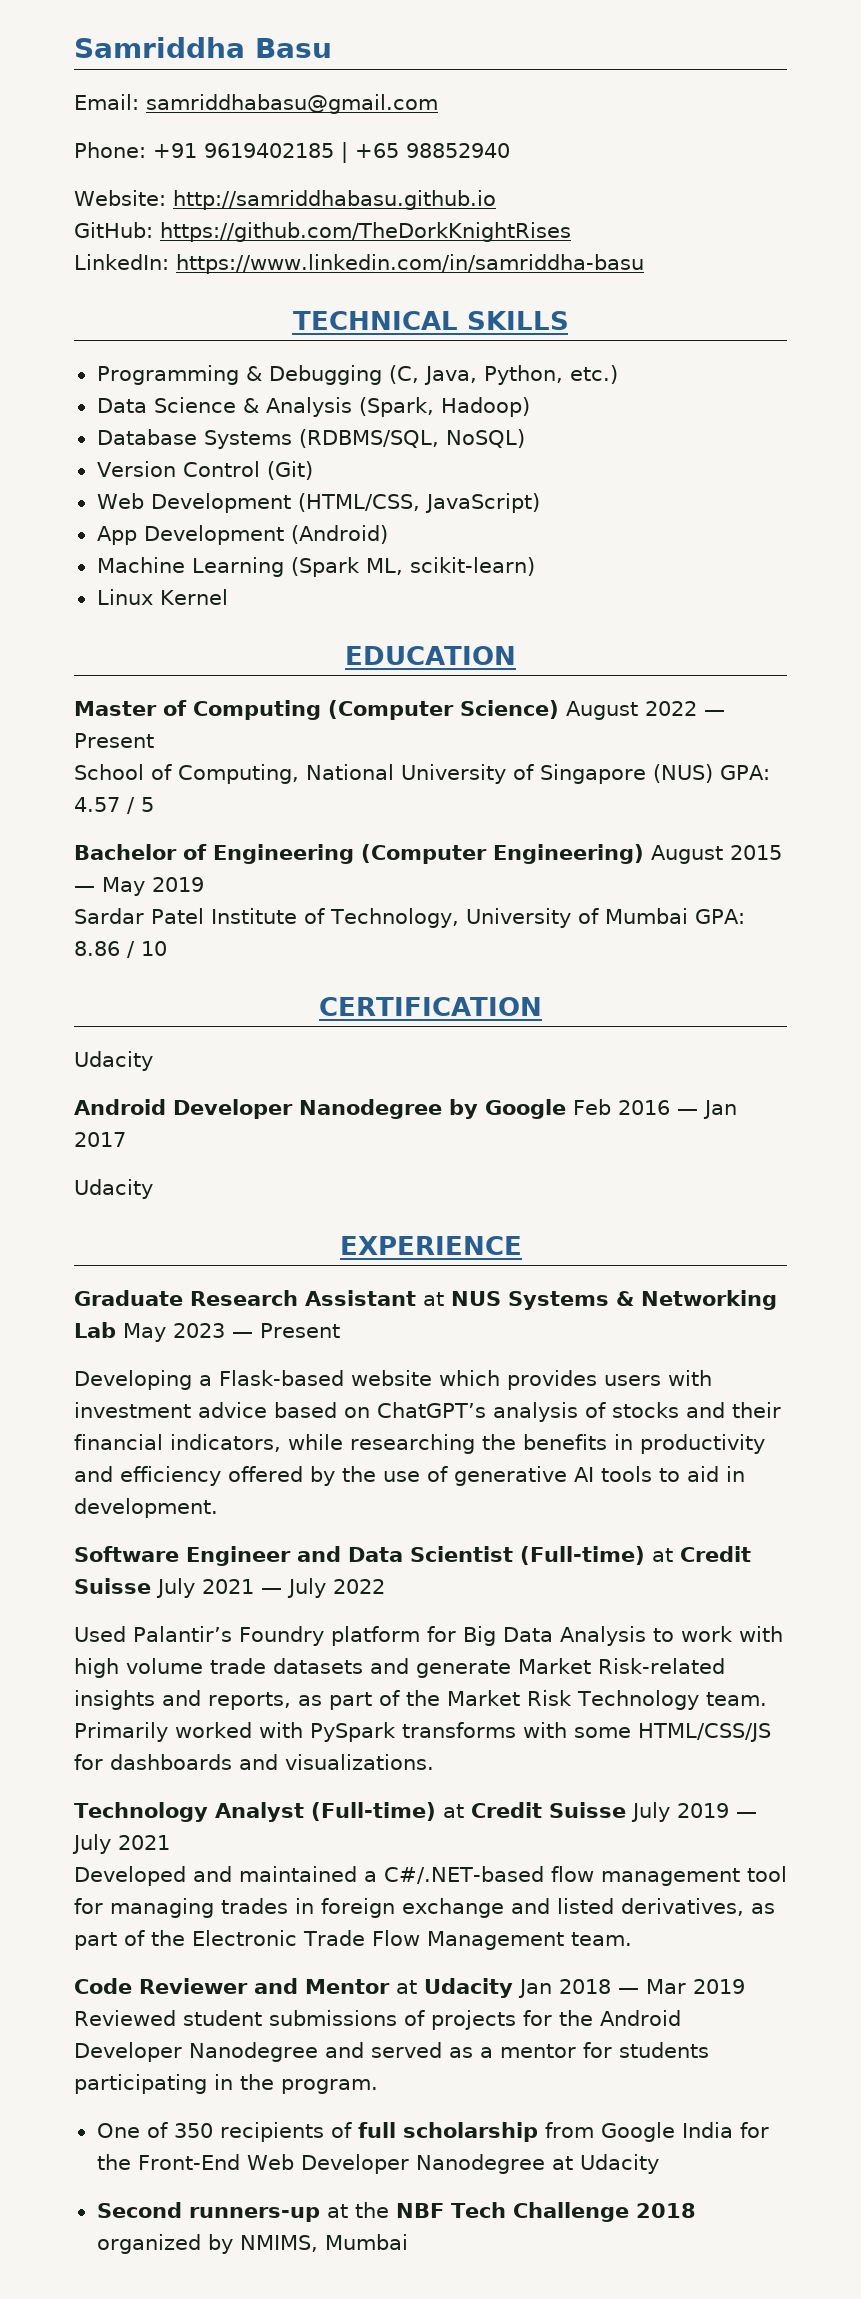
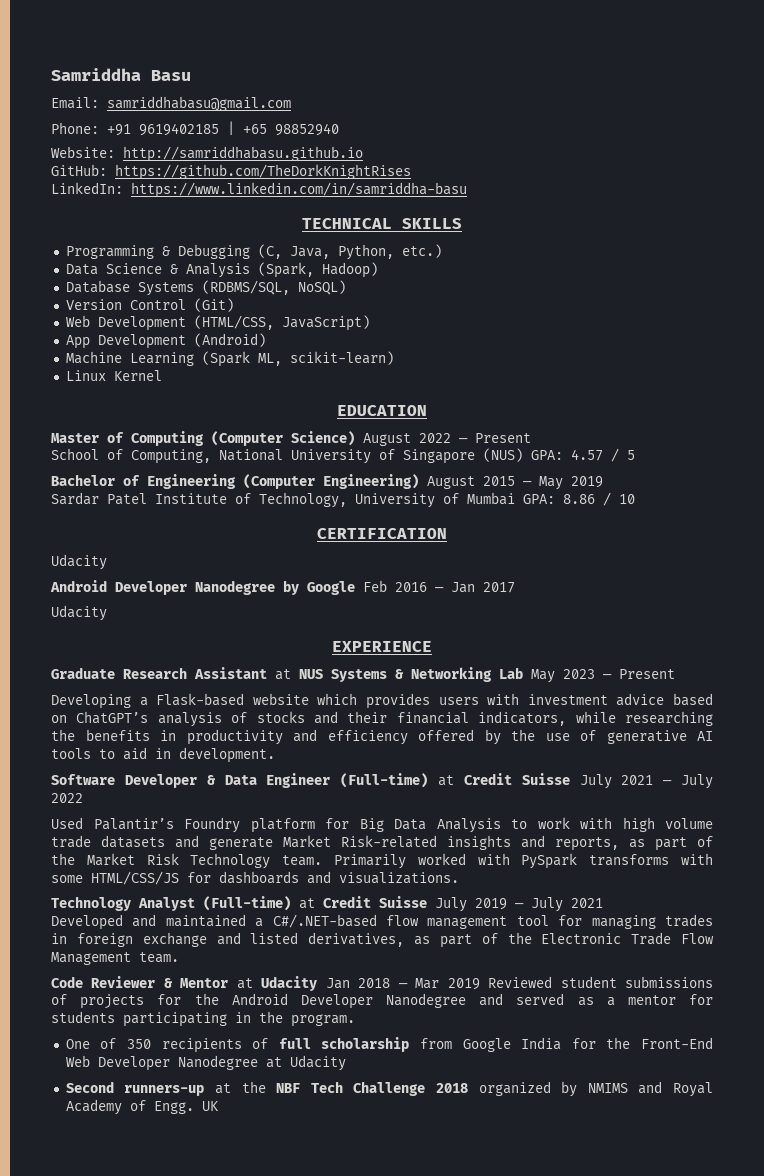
[186,1546,513,1566] Engineer and Data Scientist -> [124,773,331,788] Developer & Data Engineer
[254,1978,298,1994] and -> [163,978,172,988] &
[239,2234,408,2252] NMIMS, Mumbai -> [587,1081,713,1097] [65,1099,219,1115] NMIMS and Royal Academy of Engg. UK

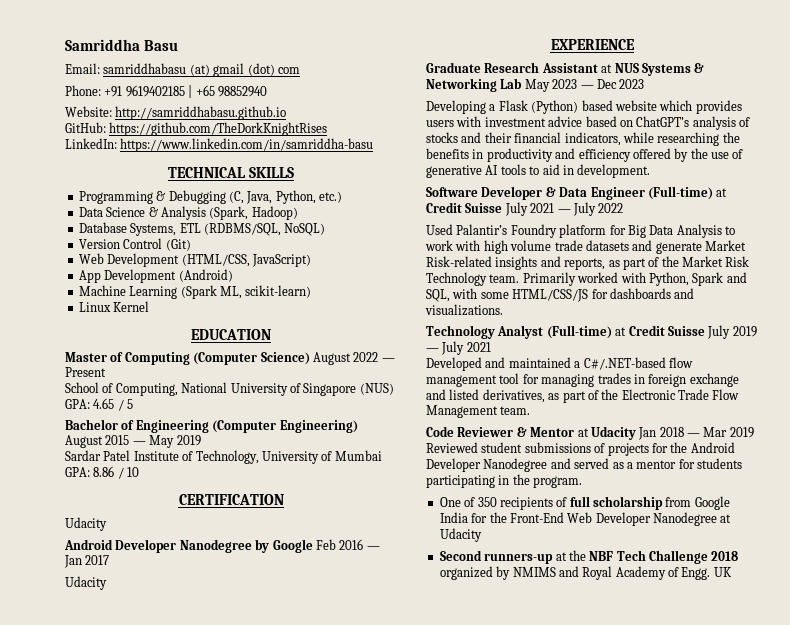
[107,96,291,111] samriddhabasu@gmail.com -> [103,63,300,77] samriddhabasu (at) gmail (dot) com
[137,282,194,296] Systems -> [130,223,201,236] Systems, ETL
[571,449,603,461] 4.57 -> [93,398,115,409] 4.65
[619,669,675,679] Present -> [596,79,645,89] Dec 2023
[156,693,245,706] Flask-based -> [498,100,613,114] Flask (Python) based
[521,853,670,869] PySpark transforms -> [648,272,747,286] [426,289,450,302] Python, Spark and SQL,

